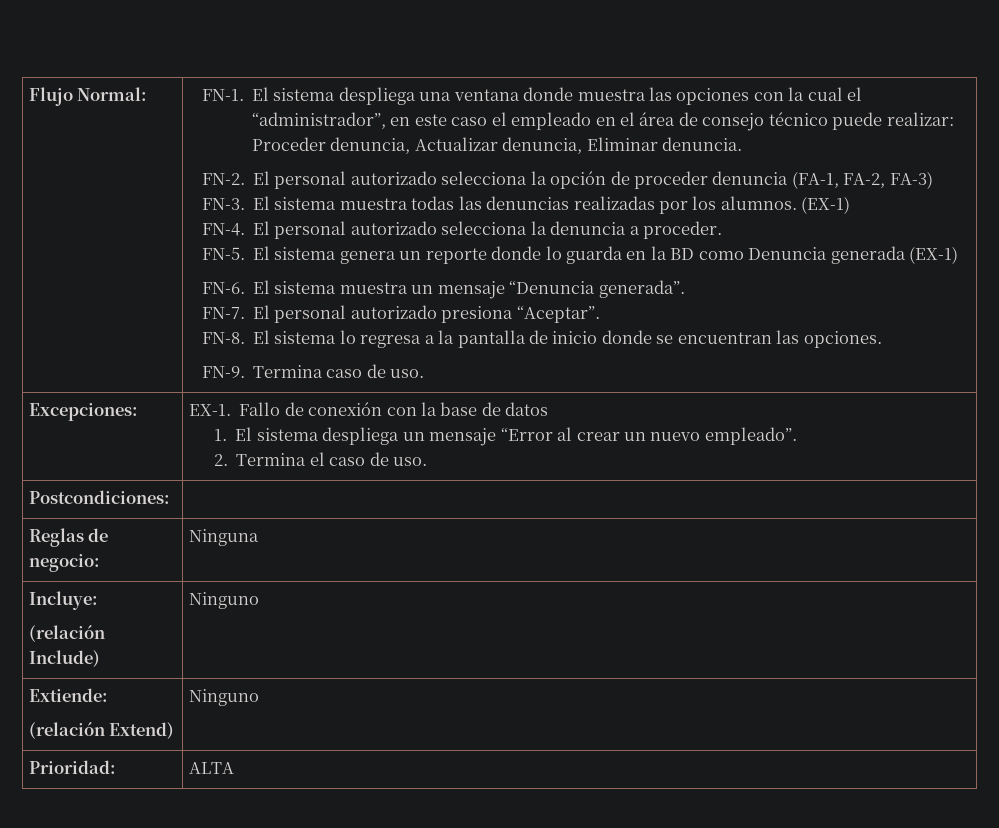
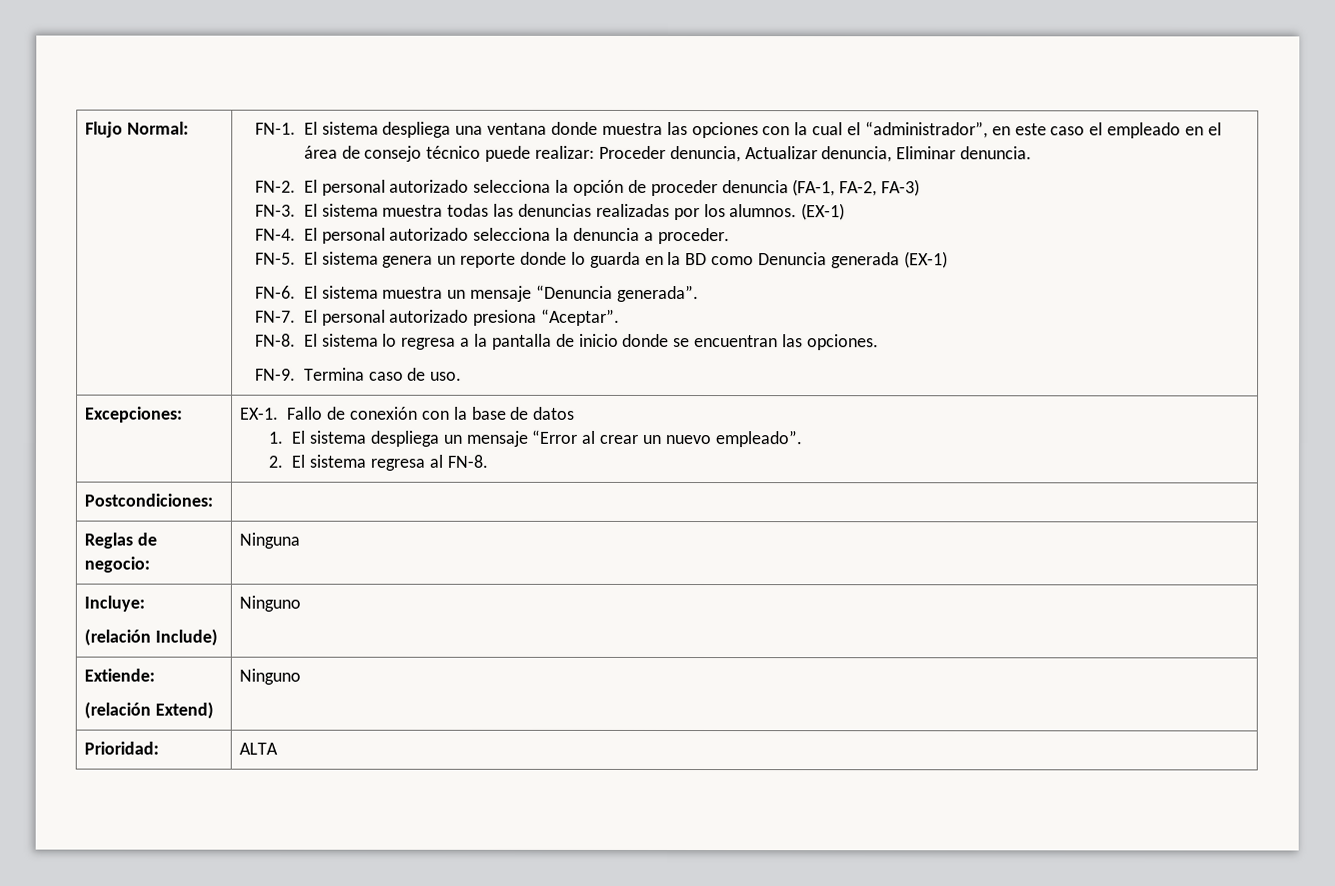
[236,452,428,466] Termina el caso de uso. -> [291,454,488,471] El sistema regresa al FN-8.

